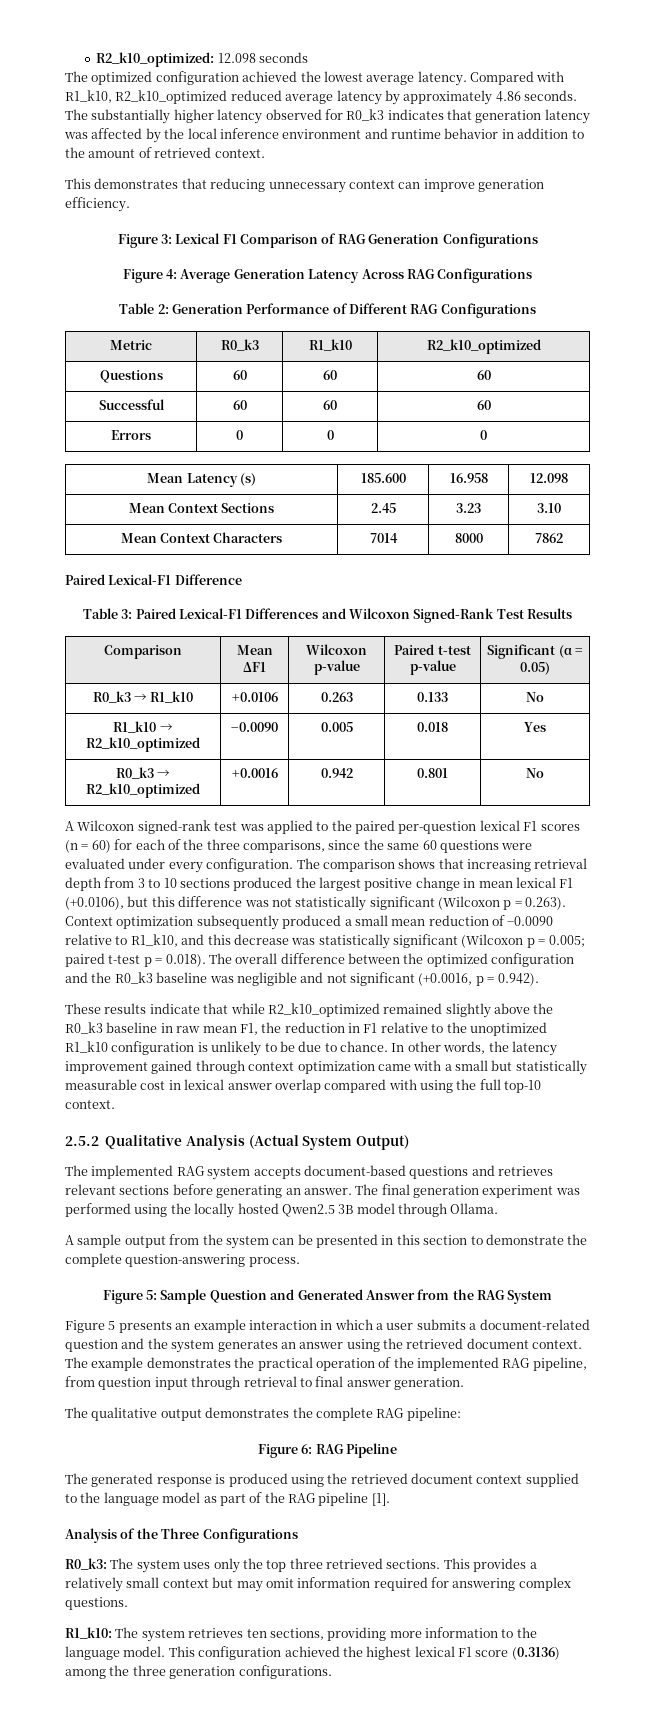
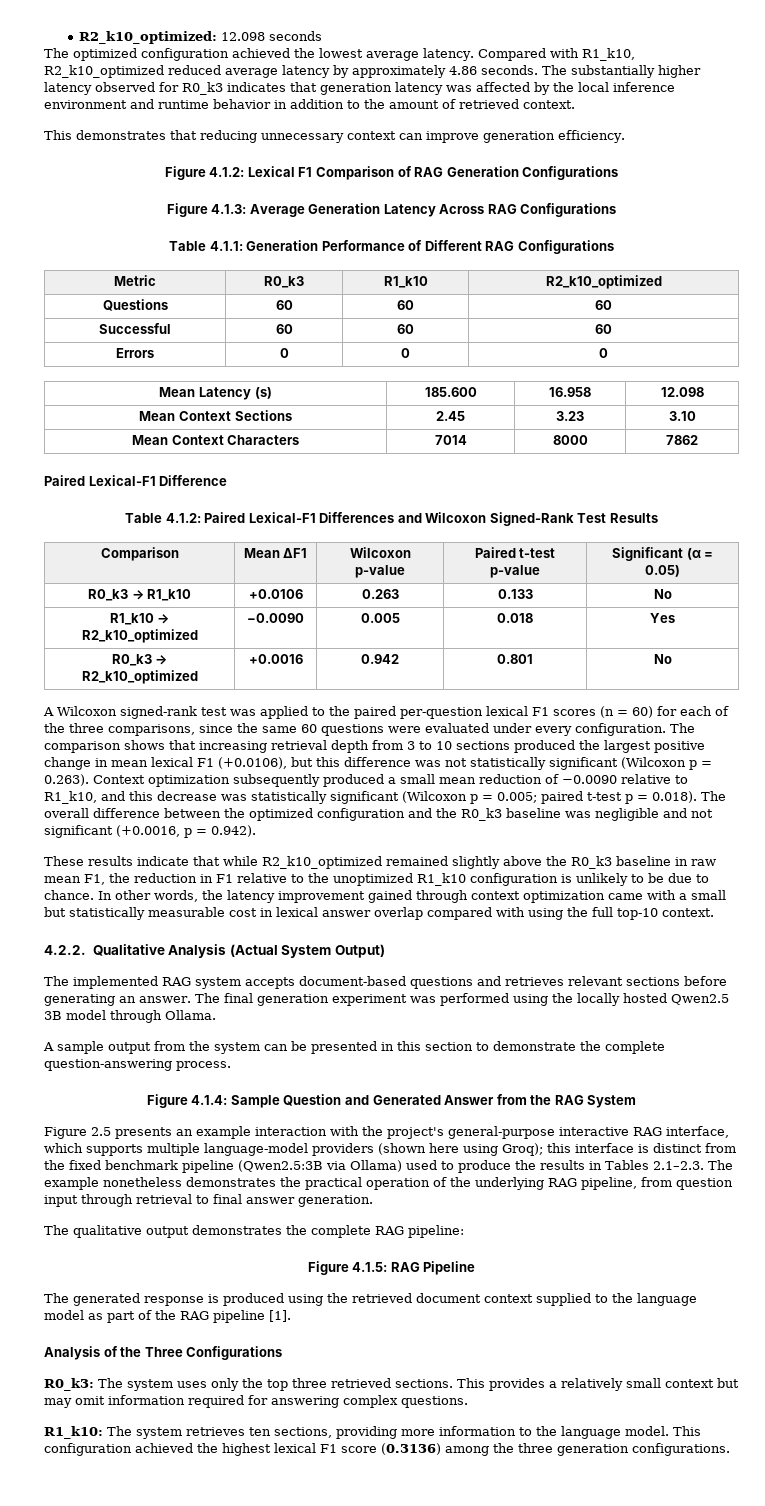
[160,234,172,244] 3: -> [209,167,245,177] 4.1.2:
[166,269,178,279] 4: -> [211,204,247,214] 4.1.3:
[157,304,169,314] 2: -> [209,241,243,251] 4.1.1:
[121,609,133,619] 3: -> [165,513,201,523] 4.1.2:
[65,1136,99,1146] 2.5.2 -> [44,945,86,955] 4.2.2.
[146,1290,157,1300] 5: -> [191,1095,228,1105] 4.1.4:
[108,1321,116,1330] 5 -> [91,1127,111,1136] 2.5
[320,1319,590,1330] [65,1338,583,1353] in which a user submits a document-related question and the system generates an answer using the retrieved document context. -> [330,1126,729,1139] [44,1143,736,1156] [44,1160,704,1173] with the project's general-purpose interactive RAG interface, which supports multiple language-model providers (shown here using Groq); this interface is distinct from the fixed benchmark pipeline (Qwen2.5:3B via Ollama) used to produce the results in Tables 2.1–2.3.
(144, 1364) none -> [103,1177,182,1187] nonetheless
[417,1357,499,1371] implemented -> [475,1177,544,1190] underlying
[301,1444,313,1454] 6: -> [352,1262,388,1272] 4.1.5:

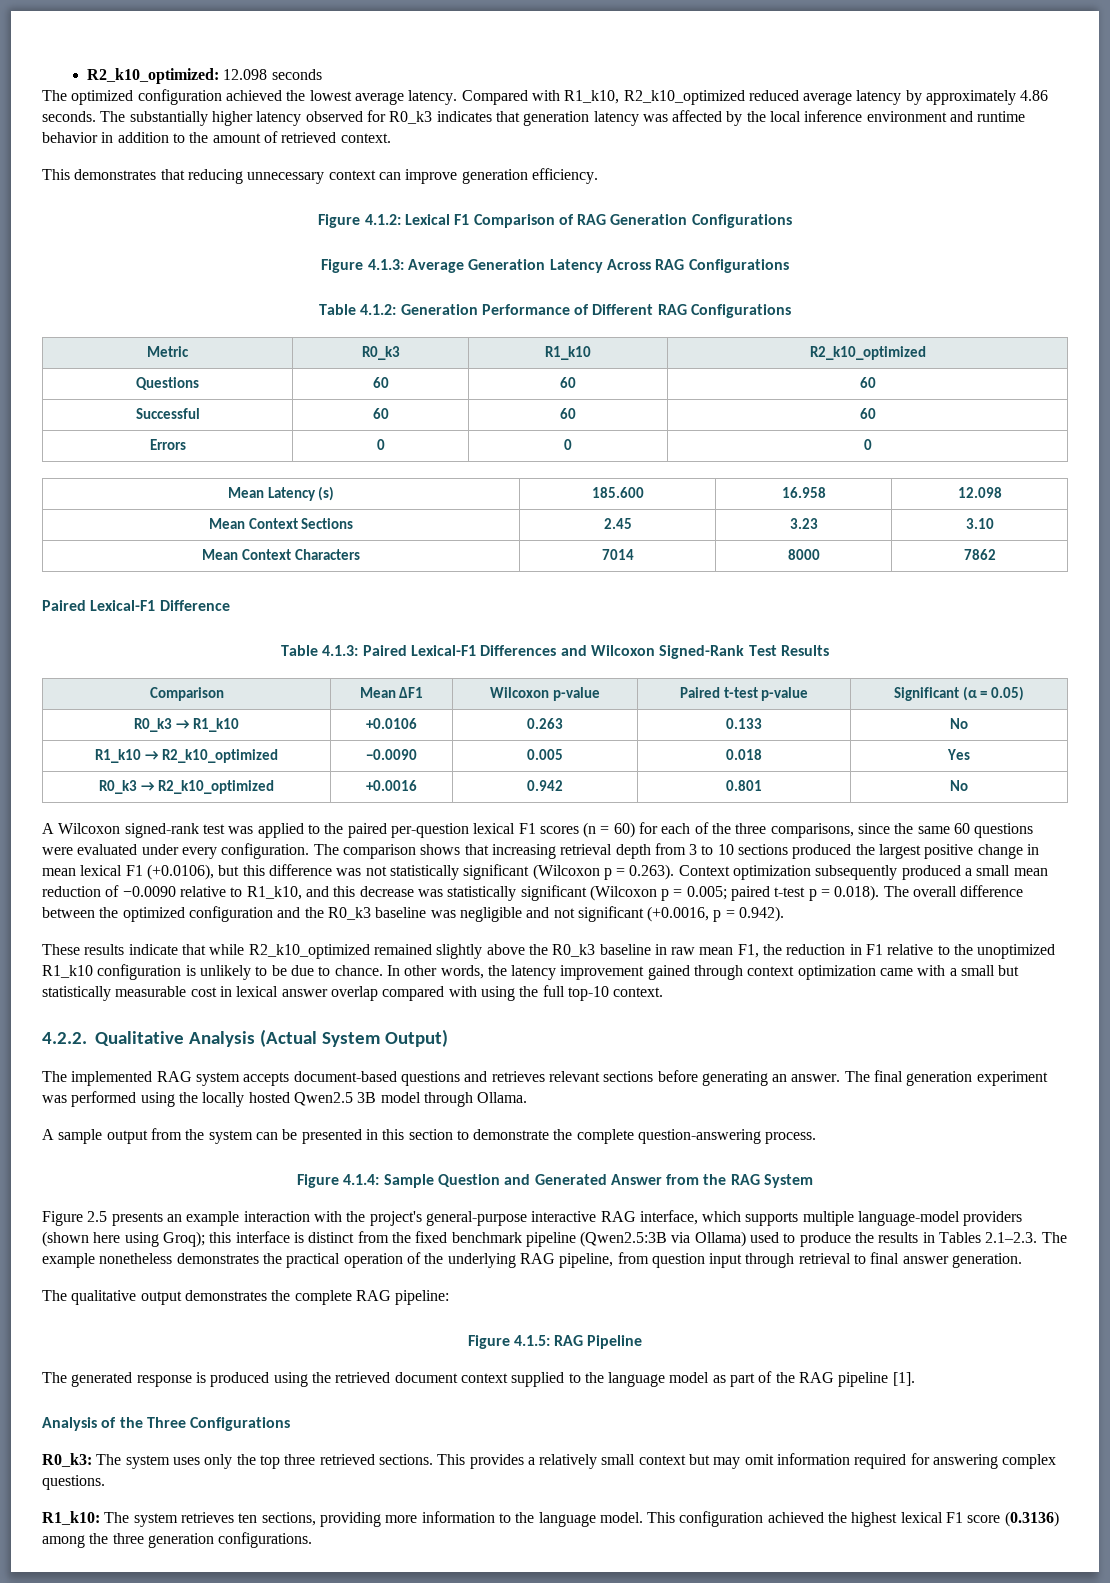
[209,241,243,251] 4.1.1: -> [360,304,397,315] 4.1.2:
[165,513,201,523] 4.1.2: -> [322,645,359,656] 4.1.3:

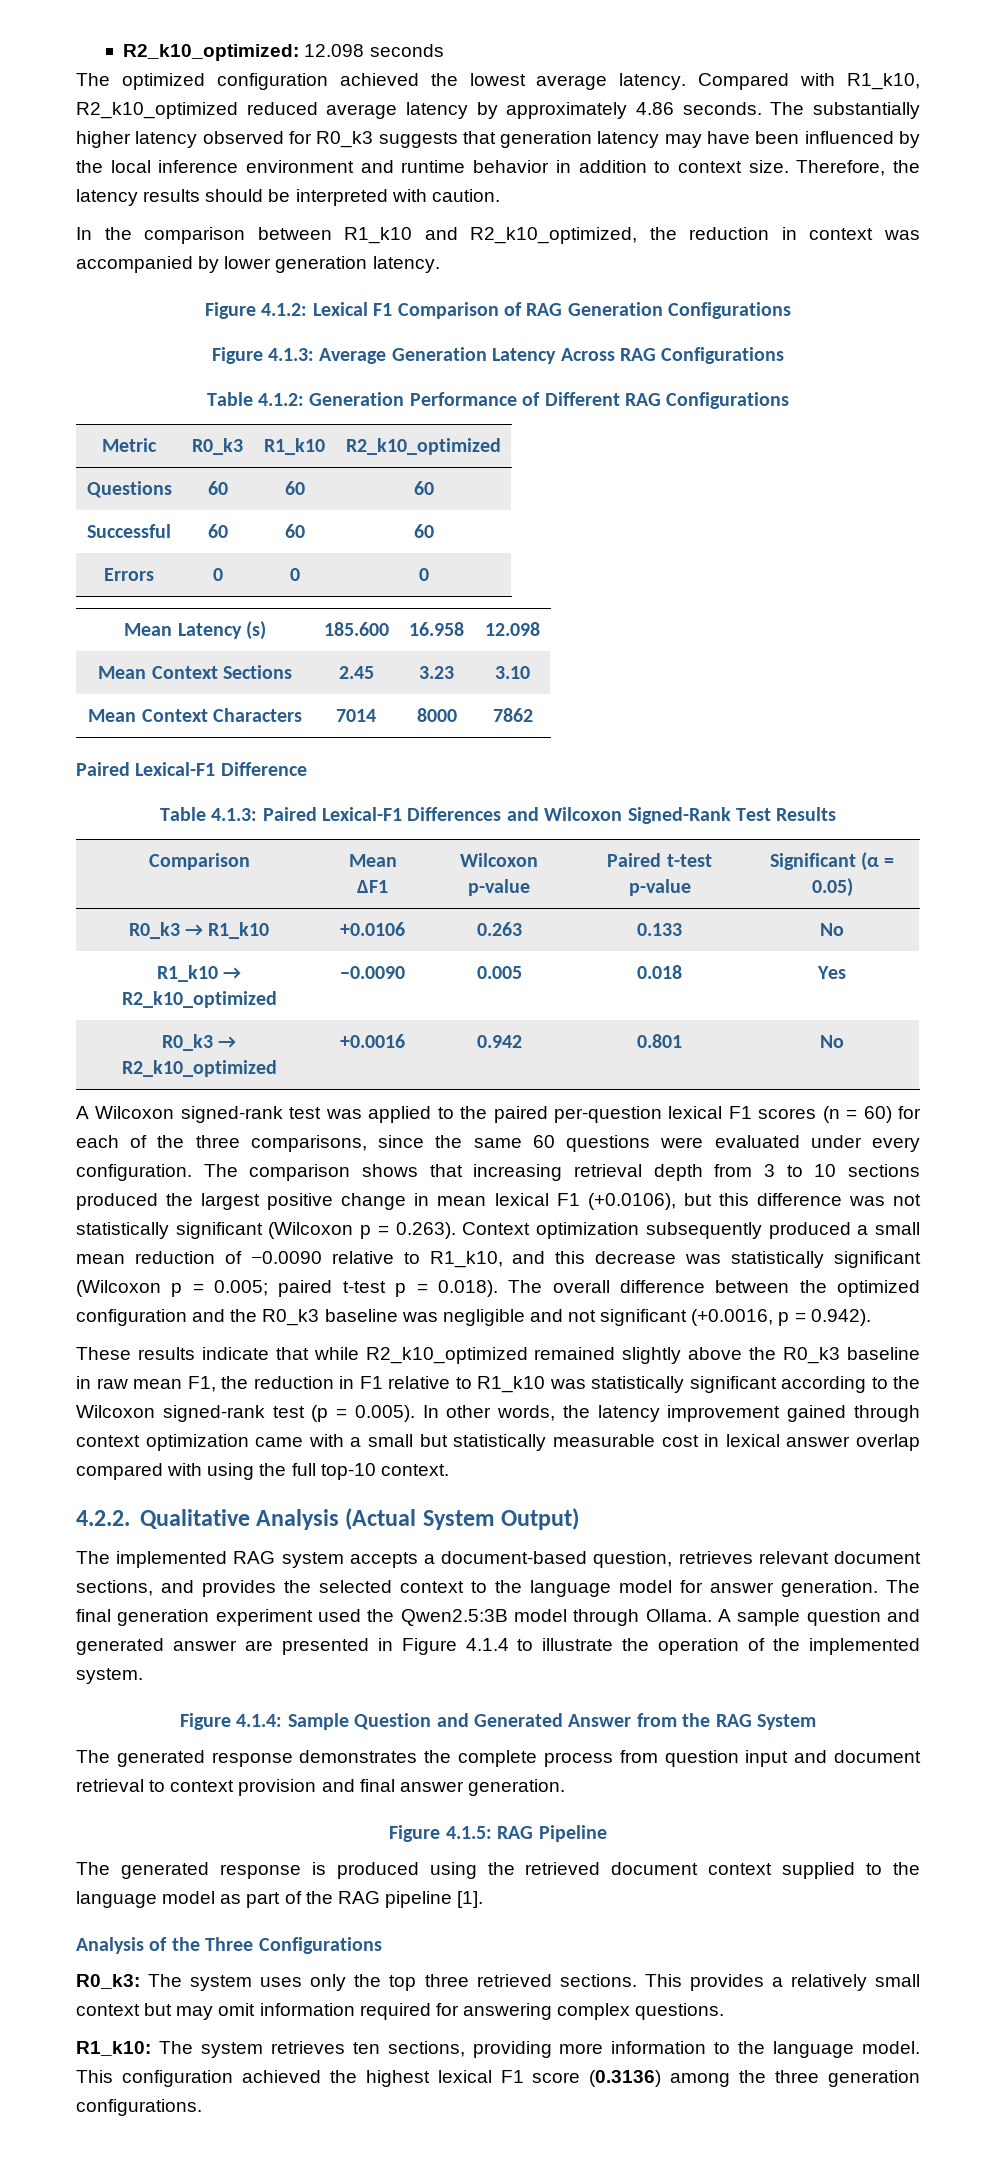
[436,111,492,122] indicates -> [378,132,458,148] suggests
[642,110,723,122] was affected -> [664,131,894,148] may have been influenced
[189,131,391,143] [42,168,598,184] the amount of retrieved context. // This demonstrates that reducing unnecessary context can improve generation efficiency. -> [677,160,921,176] [76,189,500,206] [76,227,920,244] [76,256,440,273] context size. Therefore, the latency results should be interpreted with caution. // In the comparison between R1_k10 and R2_k10_optimized, the reduction in context was accompanied by lower generation latency.
[954,944,1056,959] [42,964,383,980] the unoptimized R1_k10 configuration is unlikely to be due to chance. -> [477,1376,920,1393] [76,1405,415,1422] R1_k10 was statistically significant according to the Wilcoxon signed-rank test (p = 0.005).
[293,1070,1048,1086] [42,1091,377,1107] document-based questions and retrieves relevant sections before generating an answer. The final generation experiment was performed using the locally hosted Qwen2.5 3B -> [424,1551,922,1568] [76,1580,920,1597] [76,1609,508,1626] a document-based question, retrieves relevant document sections, and provides the selected context to the language model for answer generation. The final generation experiment used the Qwen2.5:3B
(528, 1097) // -> (712, 1615) none
[106,1128,817,1144] output from the system can be presented in this section to demonstrate the complete question-answering process. -> [806,1609,921,1626] [76,1638,920,1655] [76,1668,143,1684] question and generated answer are presented in Figure 4.1.4 to illustrate the operation of the implemented system.
[42,1210,1023,1226] [42,1231,1067,1247] [42,1252,1023,1268] [42,1290,450,1305] Figure 2.5 presents an example interaction with the project's general-purpose interactive RAG interface, which supports multiple language-model providers (shown here using Groq); this interface is distinct from the fixed benchmark pipeline (Qwen2.5:3B via Ollama) used to produce the results in Tables 2.1–2.3. The example nonetheless demonstrates the practical operation of the underlying RAG pipeline, from question input through retrieval to final answer generation. // The qualitative output demonstrates the complete RAG pipeline: -> [76,1750,922,1767] [76,1779,565,1796] The generated response demonstrates the complete process from question input and document retrieval to context provision and final answer generation.

